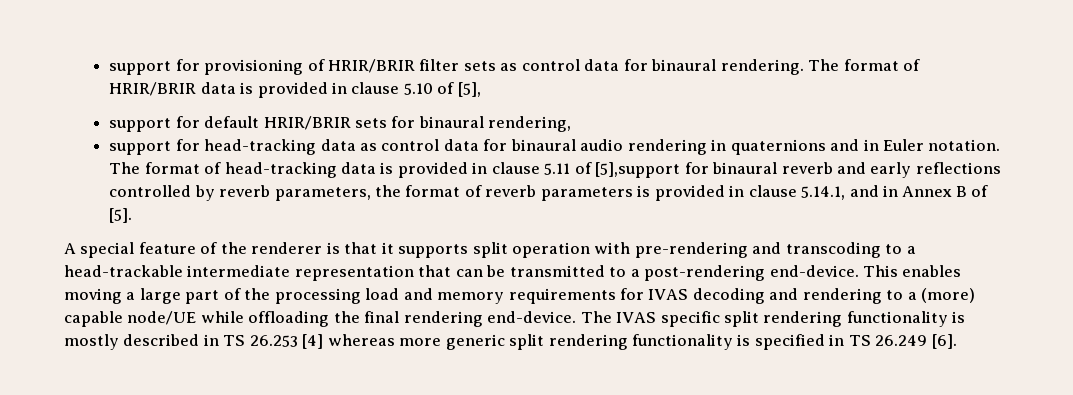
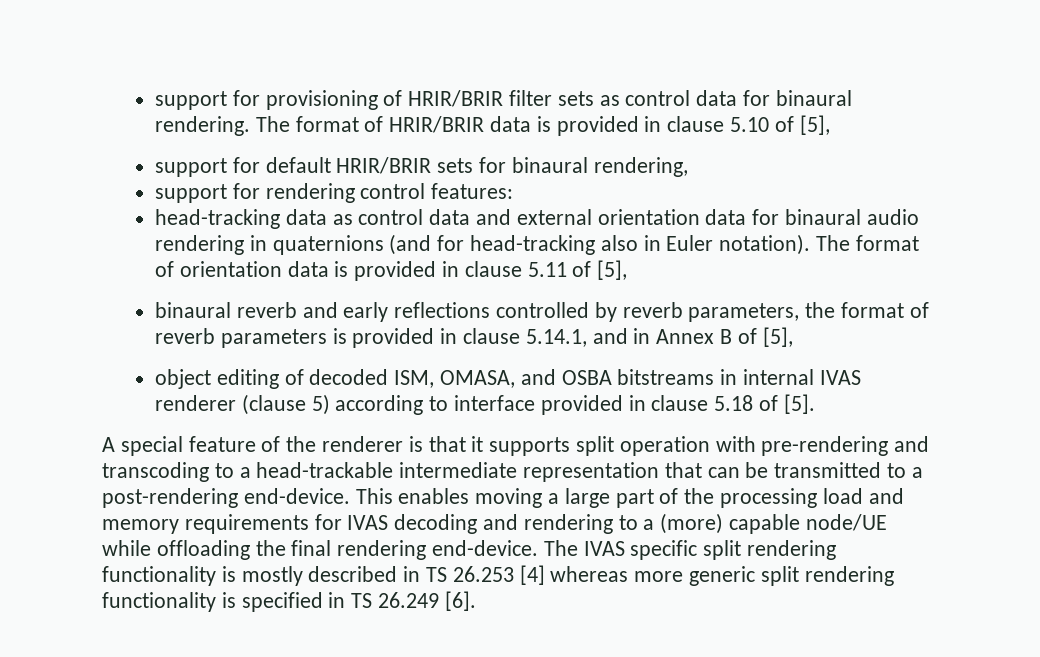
(200, 145) none -> [265,183,514,203] rendering control features: //
(479, 145) none -> [475,209,747,225] and external orientation data
[830,139,860,151] and -> [389,234,638,255] (and for head-tracking also
[928,139,1001,151] [109,162,337,178] notation. The format of head-tracking -> [719,234,919,255] [154,261,282,277] notation). The format of orientation
[595,162,709,178] [5],support for -> [597,260,628,280] [5], //
(989, 191) none -> [762,327,793,347] [154,369,861,389] [154,394,778,415] [5], // object editing of decoded ISM, OMASA, and OSBA bitstreams in internal IVAS renderer (clause 5) according to interface provided in clause 5.18 of

